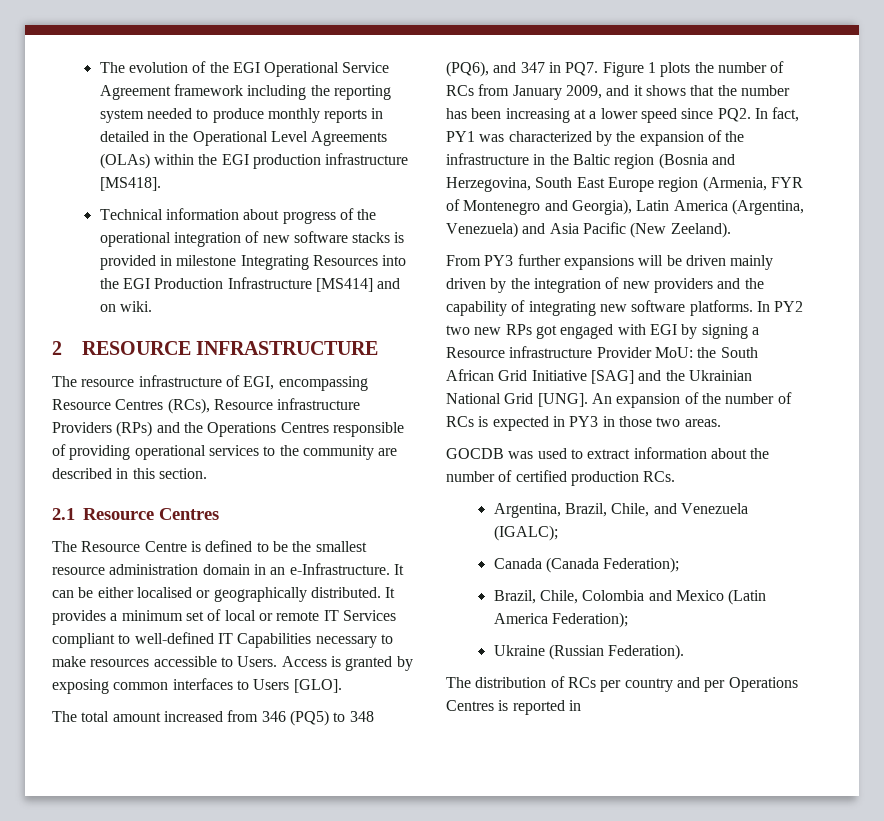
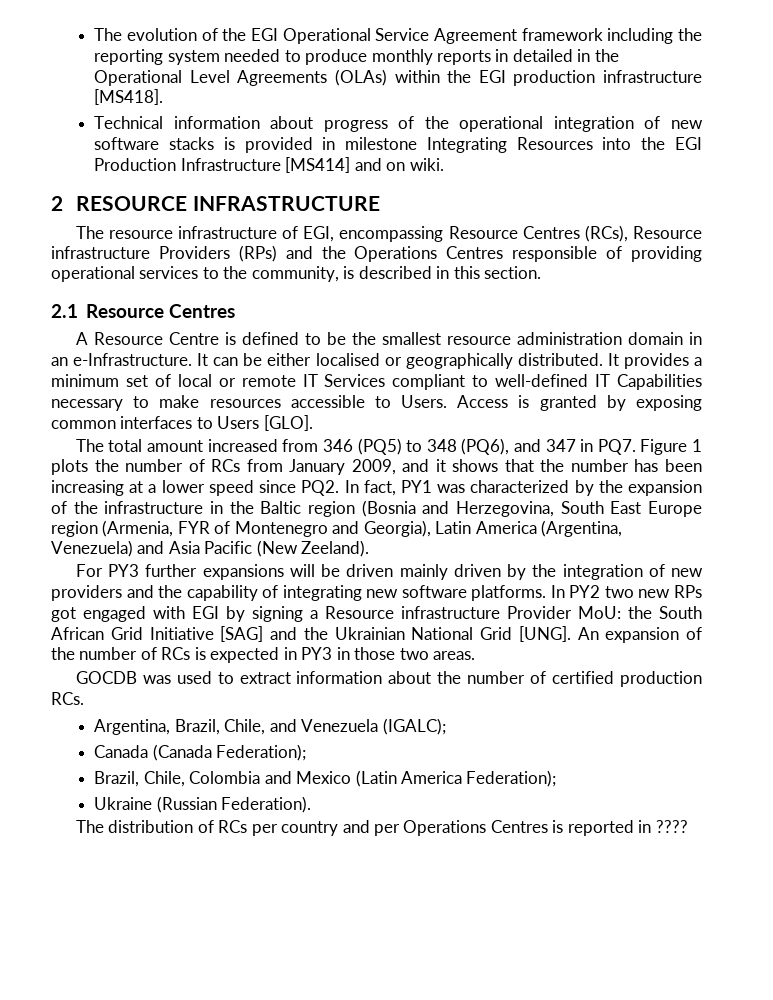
[302,445,398,460] community are -> [251,266,355,282] community, is
[52,541,77,552] The -> [75,332,88,345] A
[446,255,481,266] From -> [75,564,103,577] For
(581, 705) none -> [655,820,688,833] ????

